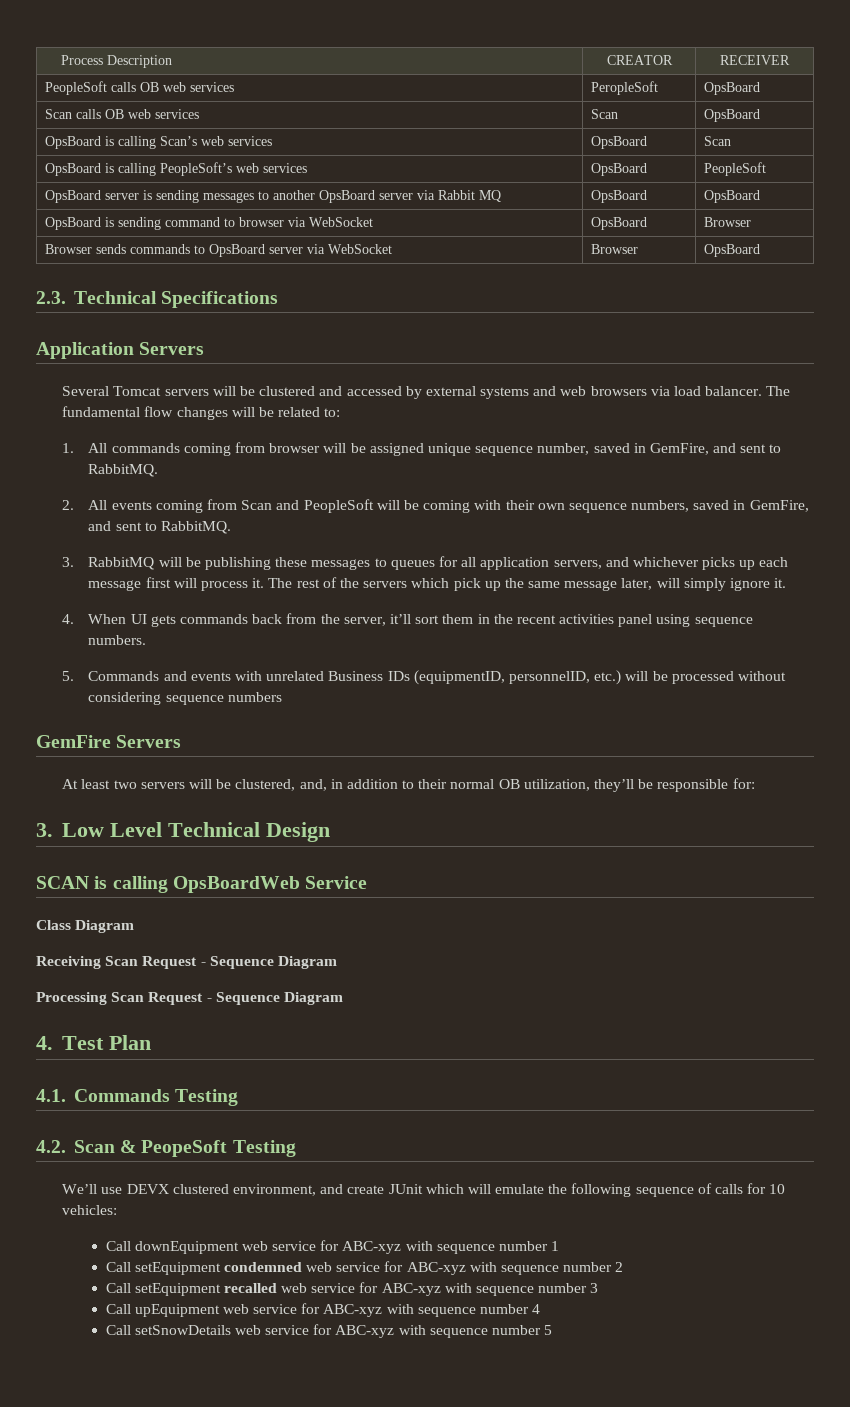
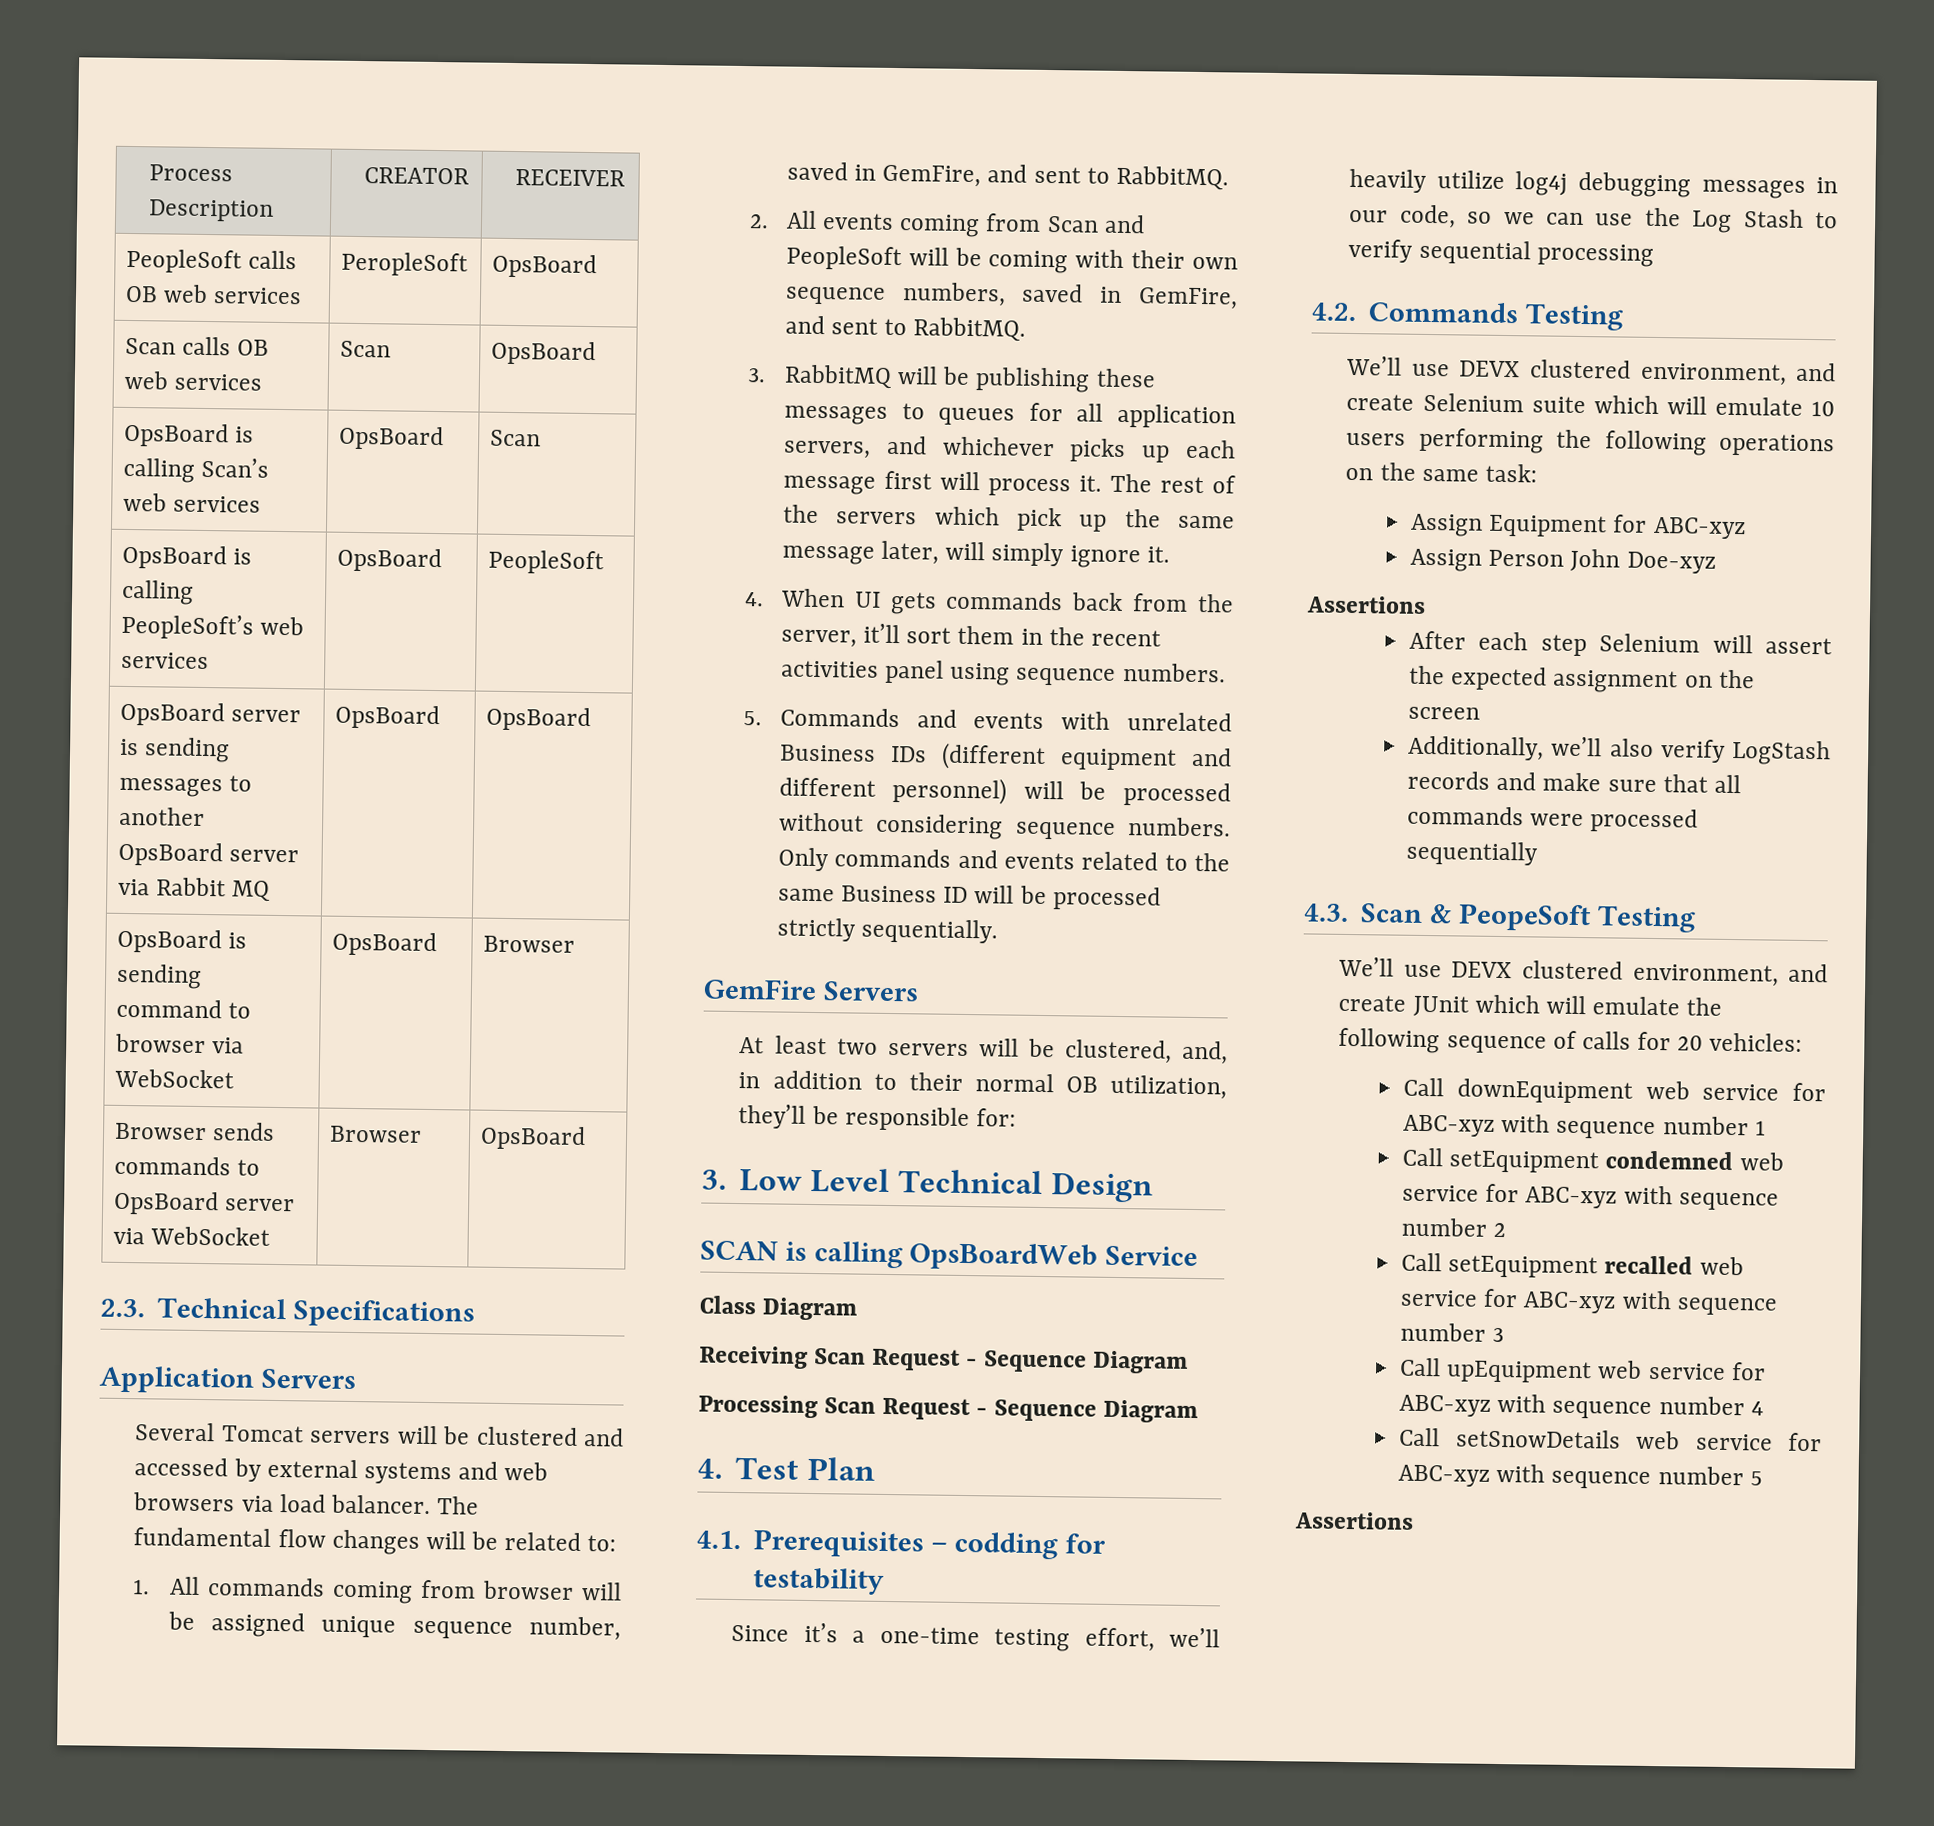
[413,670,622,685] (equipmentID, personnelID, etc.) -> [940,742,1232,771] [778,777,1008,805] (different equipment and different personnel)
[227,692,282,702] numbers -> [1128,817,1231,837] [777,847,1230,872] [777,885,1161,911] [776,917,999,944] numbers. Only commands and events related to the same Business ID will be processed strictly sequentially.
[73,1089,239,1106] [36,1140,66,1153] Commands Testing // 4.2. -> [753,1529,1106,1560] [753,1567,886,1595] [731,1622,1220,1652] [1349,168,1838,199] [1349,204,1838,233] [1348,238,1654,267] [1311,301,1625,331] [1346,355,1836,386] [1346,392,1835,417] [1346,427,1835,457] [1345,462,1537,483] [1410,513,1746,540] [1410,548,1716,574] [1306,595,1426,614] [1409,630,1832,657] [1409,665,1755,694] [1408,706,1481,720] [1408,735,1831,766] [1407,770,1741,794] [1407,805,1699,833] [1406,840,1539,866] [1303,903,1349,922] Prerequisites – codding for testability // Since it’s a one-time testing effort, we’ll heavily utilize log4j debugging messages in our code, so we can use the Log Stash to verify sequential processing // 4.2. Commands Testing // We’ll use DEVX clustered environment, and create Selenium suite which will emulate 10 users performing the following operations on the same task: // Assign Equipment for ABC-xyz // Assign Person John Doe-xyz // Assertions // After each step Selenium will assert the expected assignment on the screen // Additionally, we’ll also verify LogStash records and make sure that all commands were processed sequentially // 4.3.
[769,1184,786,1194] 10 -> [1677,1035,1704,1051] 20
(553, 1330) none -> [1294,1511,1414,1530] // Assertions

